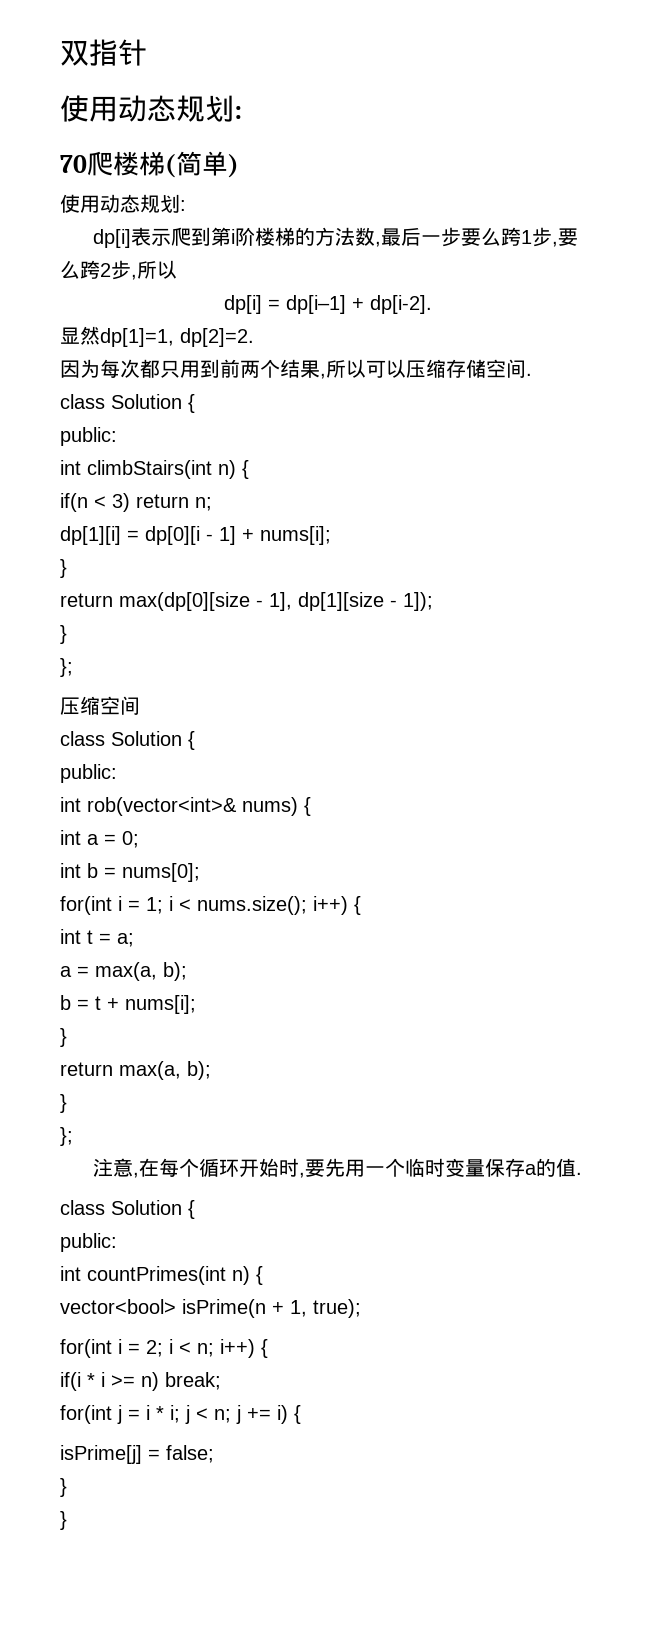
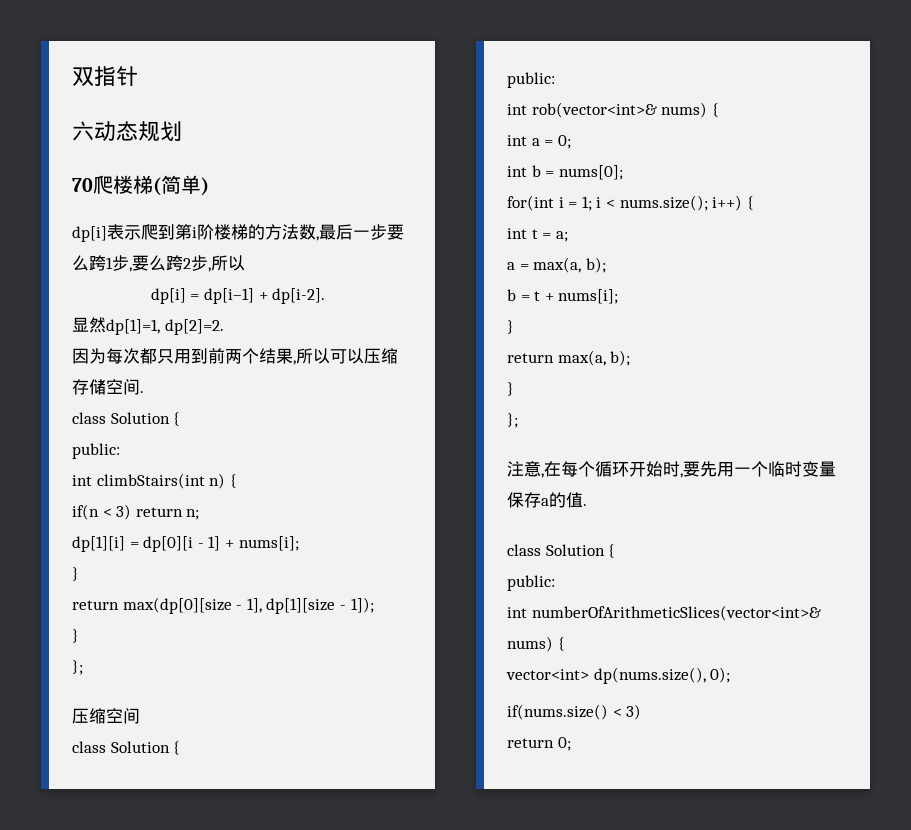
[60,95,242,122] 使用动态规划: -> [72,121,182,142] 六动态规划
[60,194,186,213] // 使用动态规划: -> (209, 186) none
[87,1266,263,1285] [60,1299,361,1318] [60,1339,268,1358] [60,1372,221,1391] [60,1405,301,1424] [60,1445,214,1464] [60,1478,67,1497] [60,1511,67,1530] countPrimes(int n) { // vector<bool> isPrime(n + 1, true); // for(int i = 2; i < n; i++) { // if(i * i >= n) break; // for(int j = i * i; j < n; j += i) { // isPrime[j] = false; // } // } -> [531,605,821,621] [507,636,565,652] [506,667,731,684] [507,704,642,720] [507,737,571,751] numberOfArithmeticSlices(vector<int>& nums) { // vector<int> dp(nums.size(), 0); // if(nums.size() < 3) // return 0;

